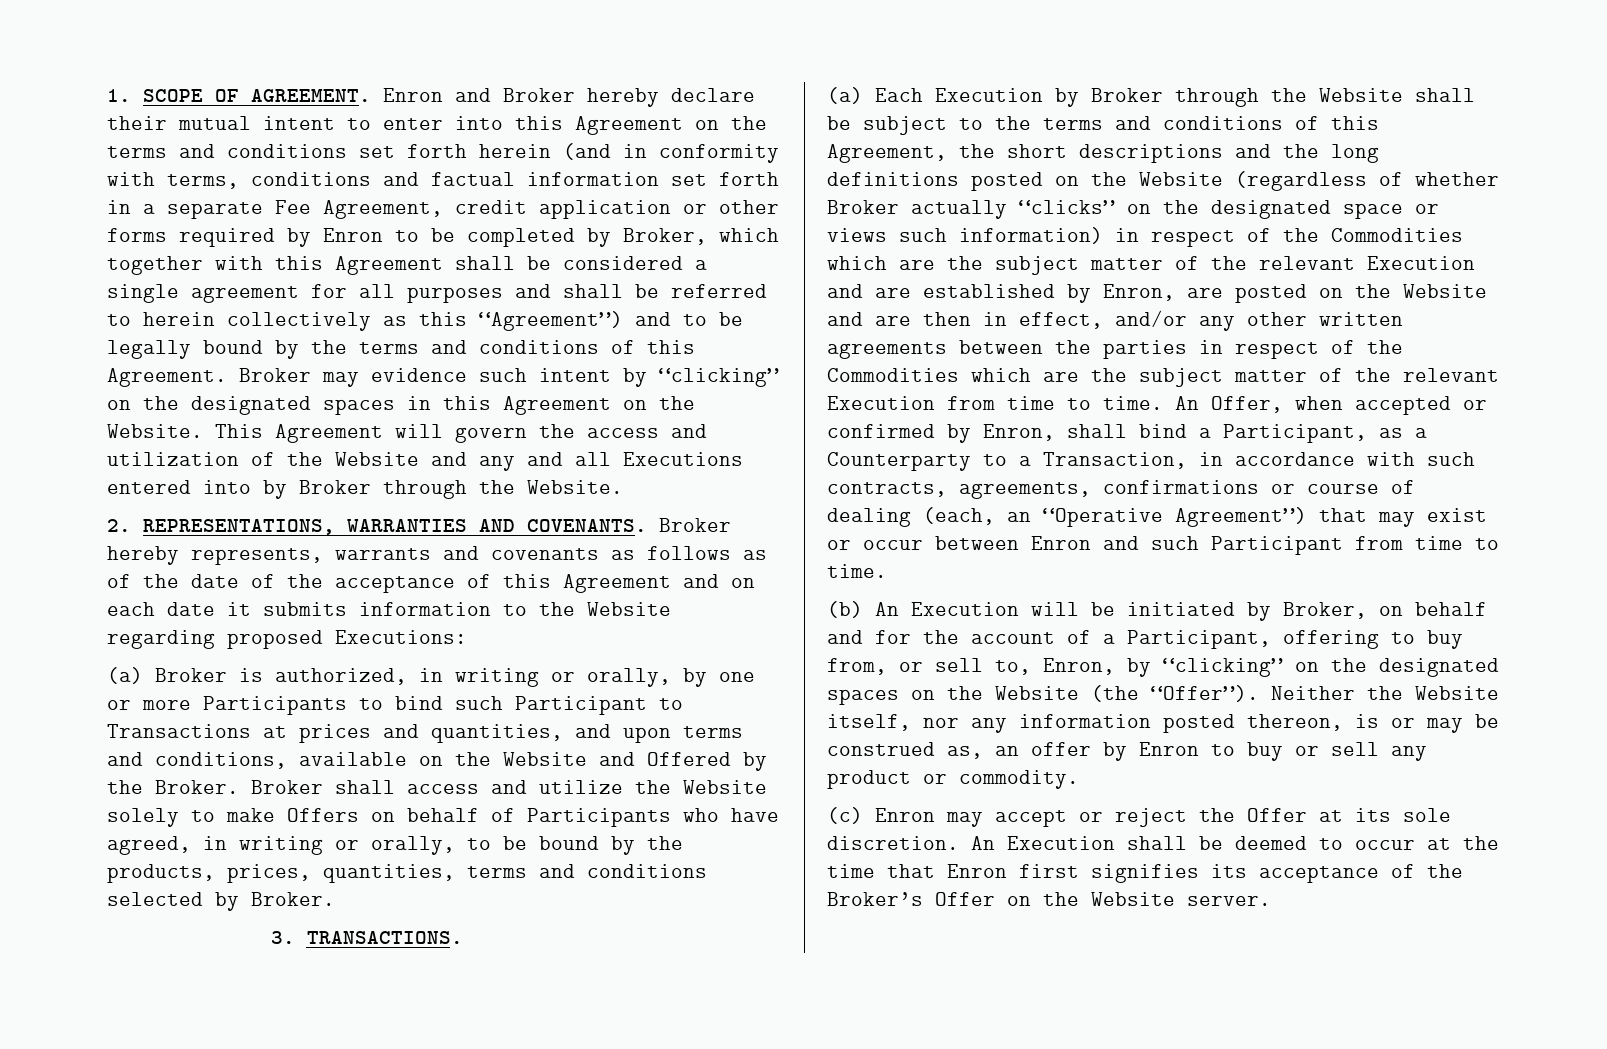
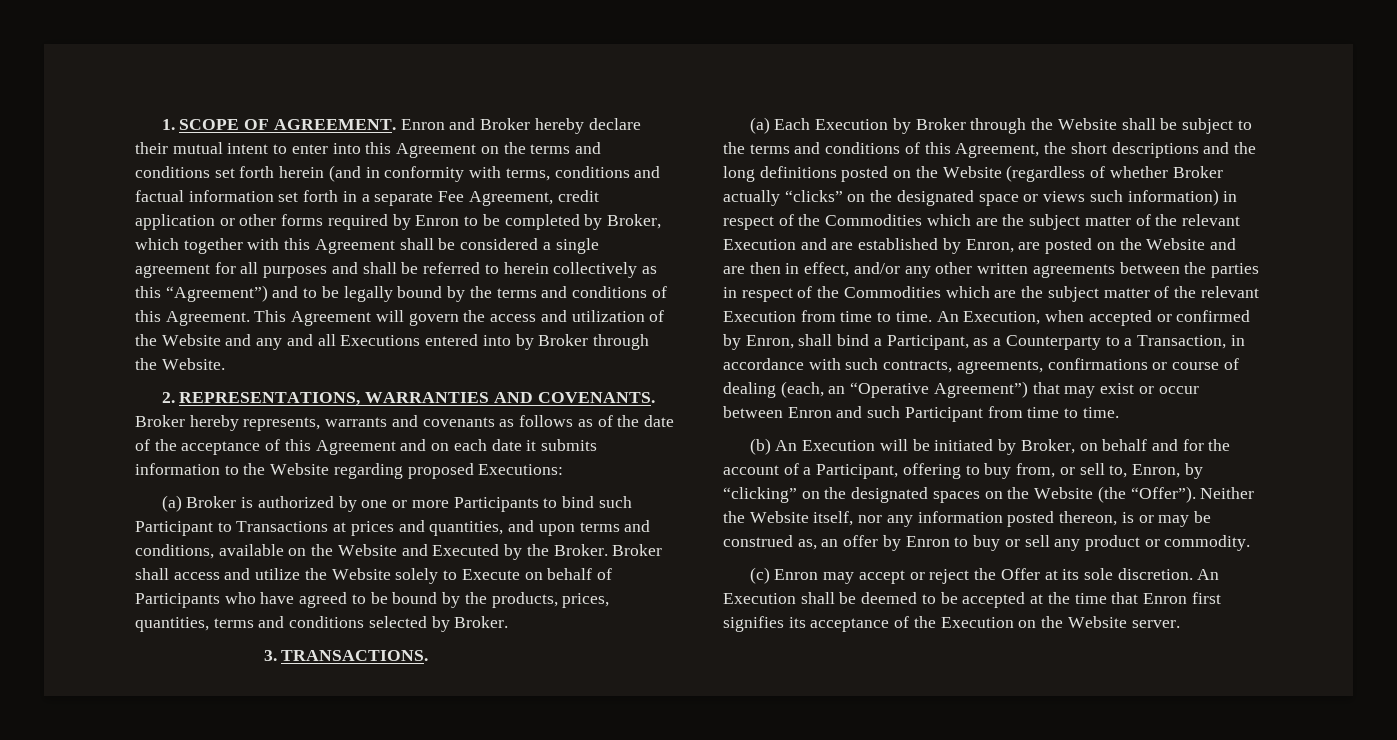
[239,368,779,387] [107,396,695,415] [107,424,203,439] Broker may evidence such intent by “clicking” on the designated spaces in this Agreement on the Website. -> (250, 318) none
[275,668,671,687] authorized, in writing or orally, -> [257,496,334,508] authorized
[647,752,731,766] Offered -> [432,544,500,556] Executed
[226,808,359,822] make Offers -> [461,569,520,580] Execute
[107,836,455,855] agreed, in writing or orally, -> [299,592,348,608] agreed
[1211,396,1283,413] Offer, -> [963,311,1041,325] Execution,
[1355,840,1415,850] occur -> [940,592,1026,608] be accepted
[827,892,995,906] Broker’s Offer -> [940,617,1014,628] Execution

